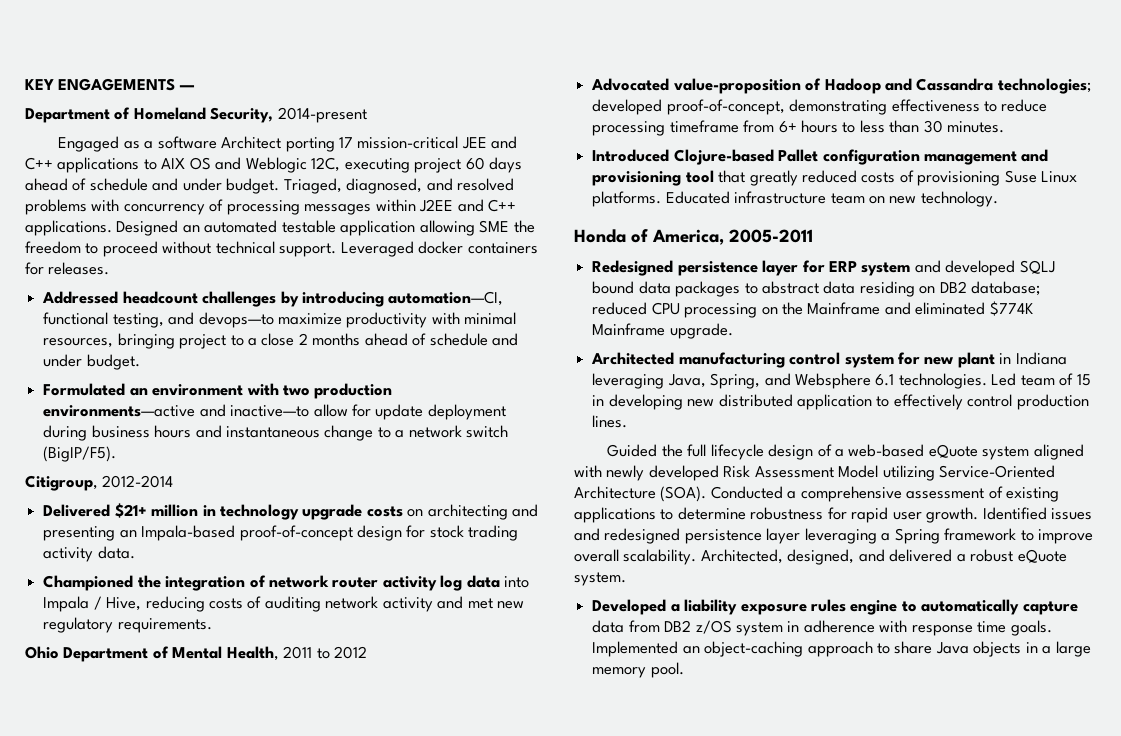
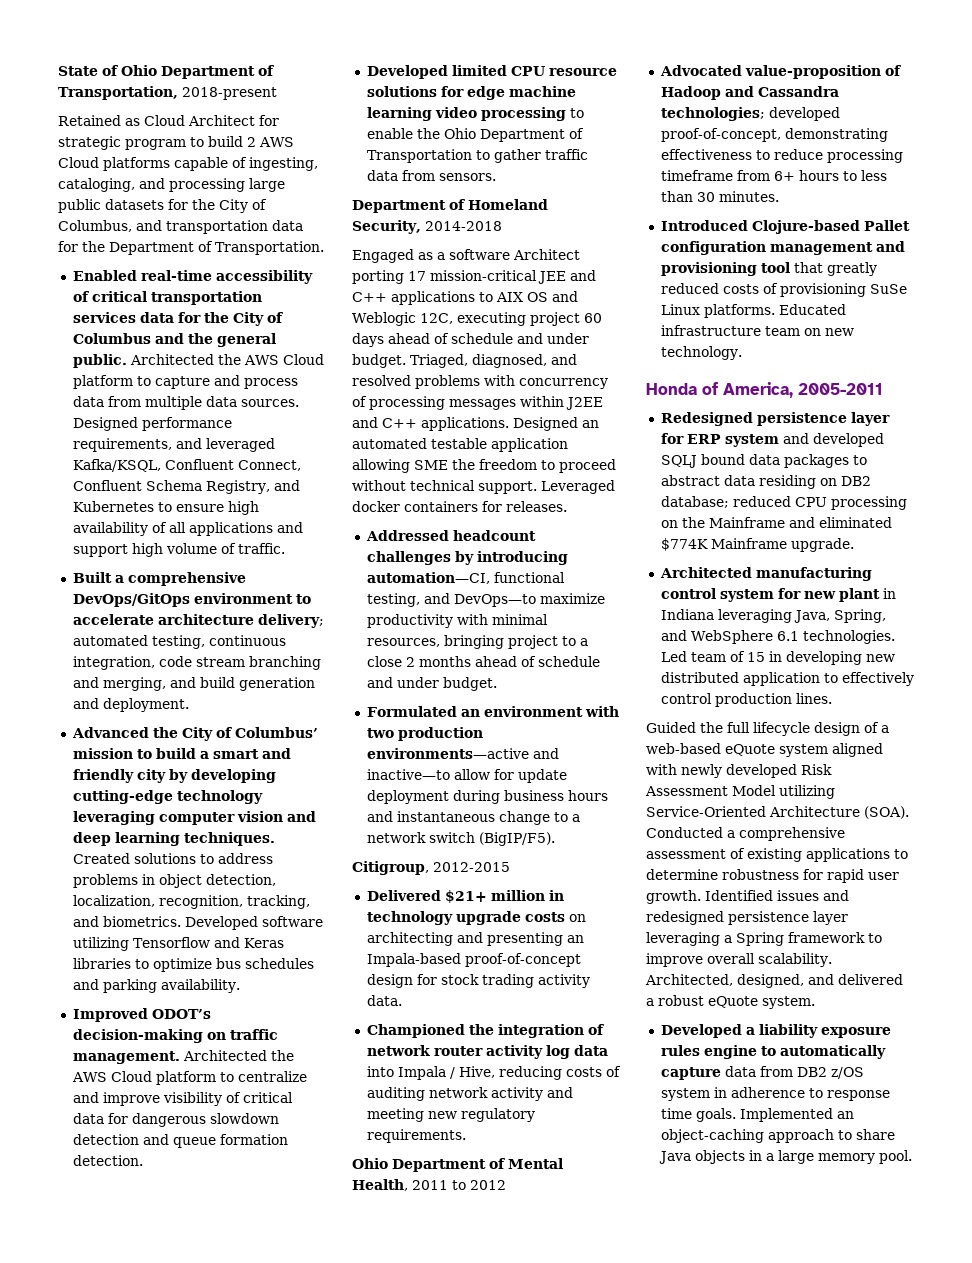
[25,78,195,91] KEY ENGAGEMENTS — -> [58,65,274,79] [58,86,277,100] [58,115,279,126] [58,136,294,150] [58,157,318,171] [58,178,285,192] [58,199,267,213] [58,220,303,234] [58,241,324,255] [72,270,313,284] [72,291,262,305] [72,312,283,326] [72,333,276,347] [72,354,324,368] [72,375,298,389] [72,396,299,410] [72,417,232,431] [72,438,275,452] [72,459,301,472] [72,480,300,494] [72,501,259,515] [72,522,303,536] [72,543,285,557] [72,572,246,586] [72,593,311,607] [72,614,324,628] [72,635,286,649] [72,656,321,670] [72,677,315,691] [72,698,189,712] [71,727,318,741] [72,748,291,759] [72,769,276,783] [72,790,263,804] [72,811,316,825] [72,832,275,846] [72,853,273,864] [72,874,276,888] [72,895,310,909] [72,916,323,930] [72,937,284,951] [72,958,314,972] [72,979,240,993] [72,1008,211,1022] [72,1029,278,1043] [72,1050,294,1064] [71,1071,307,1085] [72,1092,293,1106] [72,1113,279,1127] [72,1134,288,1148] [72,1155,143,1166] [366,65,617,79] [366,86,576,100] [366,107,584,121] [366,128,584,142] [366,149,588,163] [366,170,496,181] State of Ohio Department of Transportation, 2018-present // Retained as Cloud Architect for strategic program to build 2 AWS Cloud platforms capable of ingesting, cataloging, and processing large public datasets for the City of Columbus, and transportation data for the Department of Transportation. // Enabled real-time accessibility of critical transportation services data for the City of Columbus and the general public. Architected the AWS Cloud platform to capture and process data from multiple data sources. Designed performance requirements, and leveraged Kafka/KSQL, Confluent Connect, Confluent Schema Registry, and Kubernetes to ensure high availability of all applications and support high volume of traffic. // Built a comprehensive DevOps/GitOps environment to accelerate architecture delivery; automated testing, continuous integration, code stream branching and merging, and build generation and deployment. // Advanced the City of Columbus’ mission to build a smart and friendly city by developing cutting-edge technology leveraging computer vision and deep learning techniques. Created solutions to address problems in object detection, localization, recognition, tracking, and biometrics. Developed software utilizing Tensorflow and Keras libraries to optimize bus schedules and parking availability. // Improved ODOT’s decision-making on traffic management. Architected the AWS Cloud platform to centralize and improve visibility of critical data for dangerous slowdown detection and queue formation detection. // Developed limited CPU resource solutions for edge machine learning video processing to enable the Ohio Department of Transportation to gather traffic data from sensors.
[277,107,367,123] 2014-present -> [424,221,502,231] 2014-2018
[198,312,274,328] devops—to -> [453,594,536,607] DevOps—to
[102,475,174,488] 2012-2014 -> [433,862,510,872] 2012-2015
[467,598,493,609] met -> [366,1108,424,1122] meeting
[1004,170,1037,183] Suse -> [869,284,907,294] SuSe
[794,373,871,389] Websphere -> [690,630,773,644] WebSphere
[879,620,908,633] with -> [808,1088,823,1098] to

